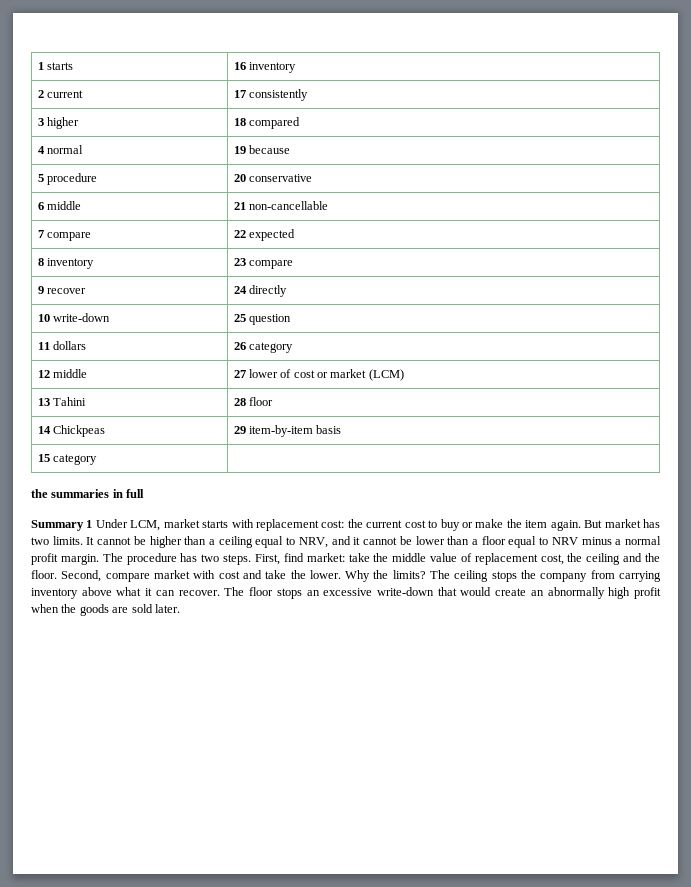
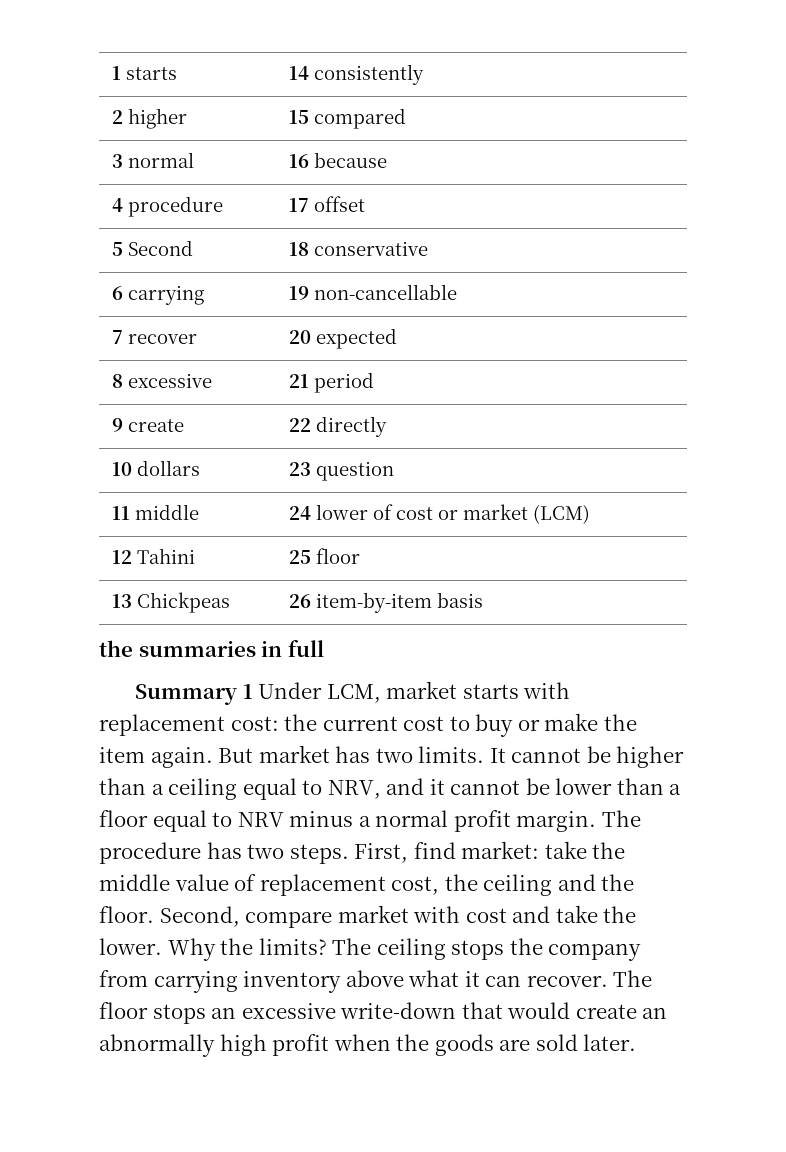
[233,62,296,73] 16 inventory -> [288,64,424,85] 14 consistently
[46,90,83,98] [233,89,308,101] [37,117,79,129] [233,117,300,129] [37,145,83,154] [233,145,290,154] [37,173,97,185] [233,174,246,182] current | 17 consistently // 3 higher | 18 compared // 4 normal | 19 because // 5 procedure | 20 -> [127,108,187,129] [288,108,406,129] [111,152,194,168] [288,152,387,168] [111,196,223,217] [288,196,365,212] [111,240,193,256] [288,242,309,256] higher | 15 compared // 3 normal | 16 because // 4 procedure | 17 offset // 5 Second | 18
[46,201,81,210] [233,202,246,210] middle | 21 -> [127,285,204,305] [288,286,309,300] carrying | 19
[46,232,91,241] [233,230,246,238] compare | 22 -> [127,334,197,344] [288,330,311,344] recover | 20
[46,258,94,269] [233,258,293,269] inventory | 23 compare -> [127,373,212,388] [288,372,374,393] excessive | 21 period
[46,288,86,294] [233,286,247,294] recover | 24 -> [127,419,184,432] [288,418,311,432] create | 22
[52,313,110,322] [233,314,246,322] write-down | 25 -> [136,460,200,476] [288,462,311,476] dollars | 23
[52,341,86,350] [233,342,293,353] [37,369,87,378] [233,370,246,378] dollars | 26 category // 12 middle | 27 -> [134,504,199,520] [288,506,311,520] middle | 24
[37,398,50,406] 13 -> [111,550,132,564] 12
[233,398,246,406] 28 -> [288,550,311,564] 25
[37,426,51,434] 14 -> [111,594,132,608] 13
[233,426,246,434] 29 -> [288,594,311,608] 26
[37,454,97,465] // 15 category | -> (483, 600) none

